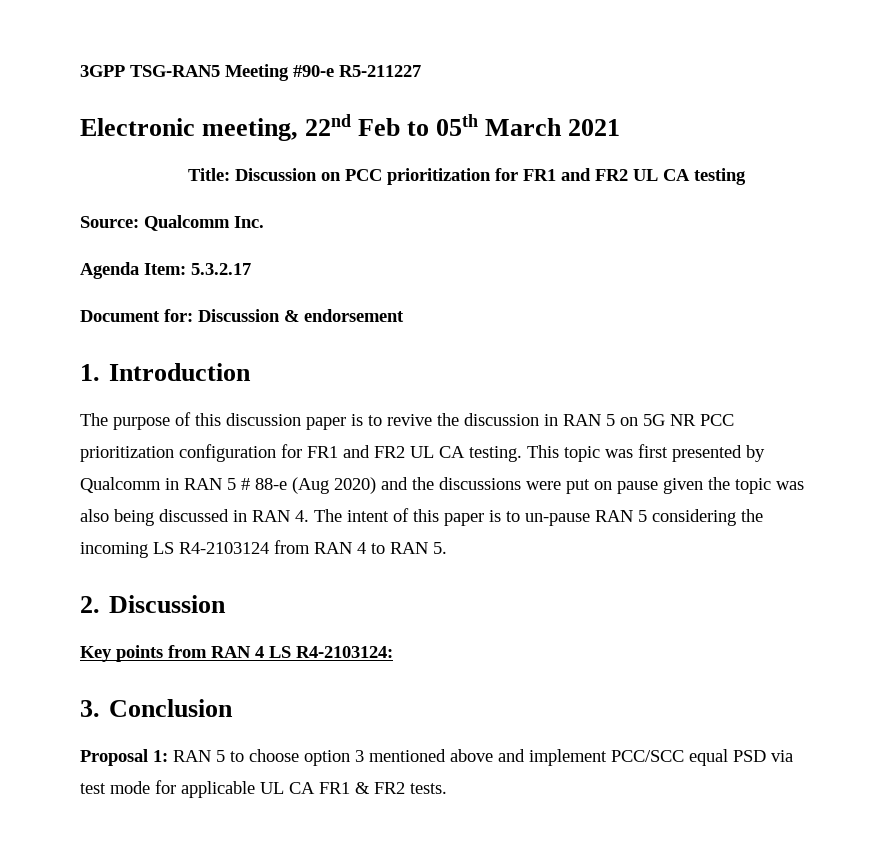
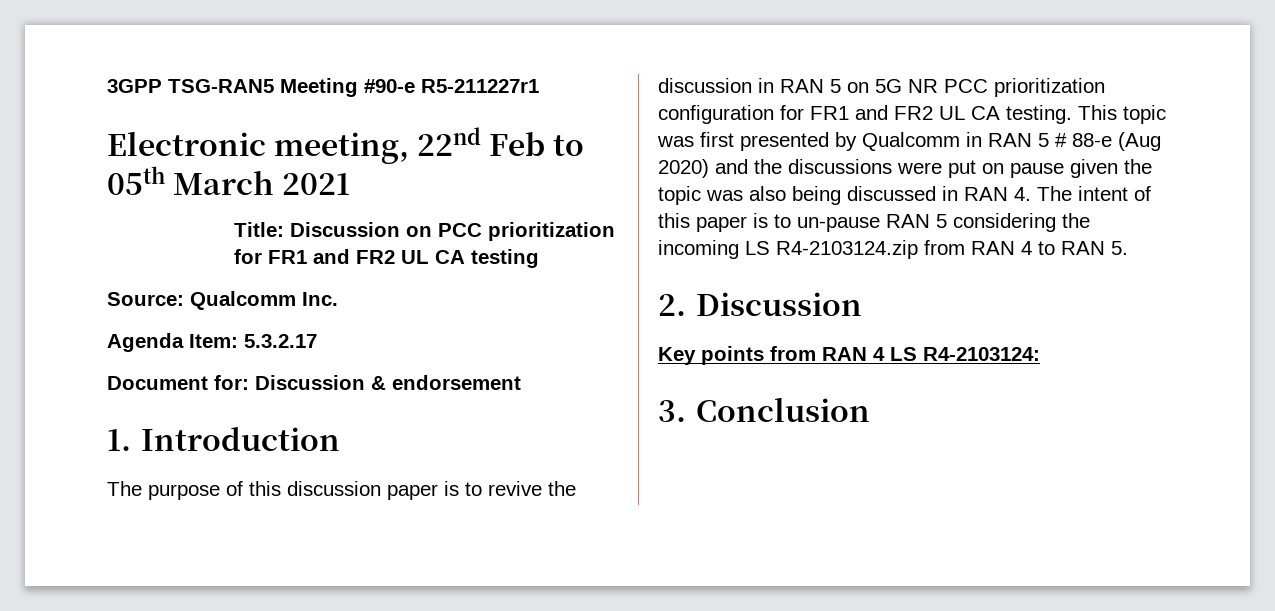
[339,65,421,77] R5-211227 -> [421,79,539,93] R5-211227r1
[179,542,269,554] R4-2103124 -> [776,240,918,259] R4-2103124.zip
[80,749,793,766] [80,780,447,798] // Proposal 1: RAN 5 to choose option 3 mentioned above and implement PCC/SCC equal PSD via test mode for applicable UL CA FR1 & FR2 tests. -> (871, 409) none

